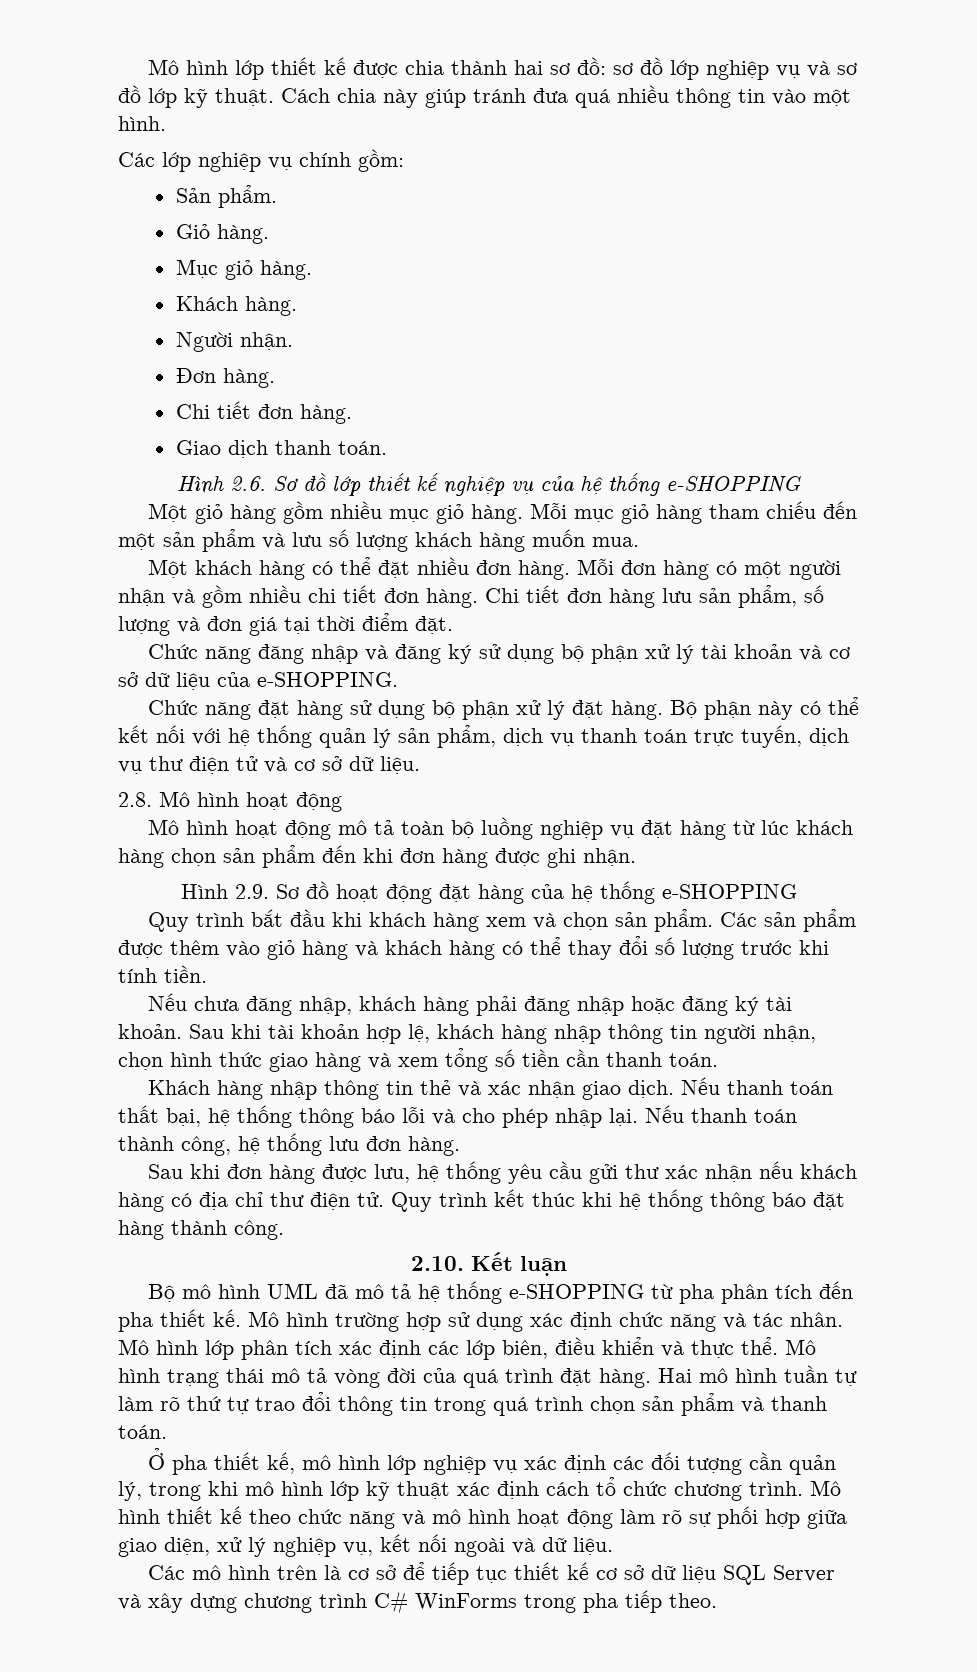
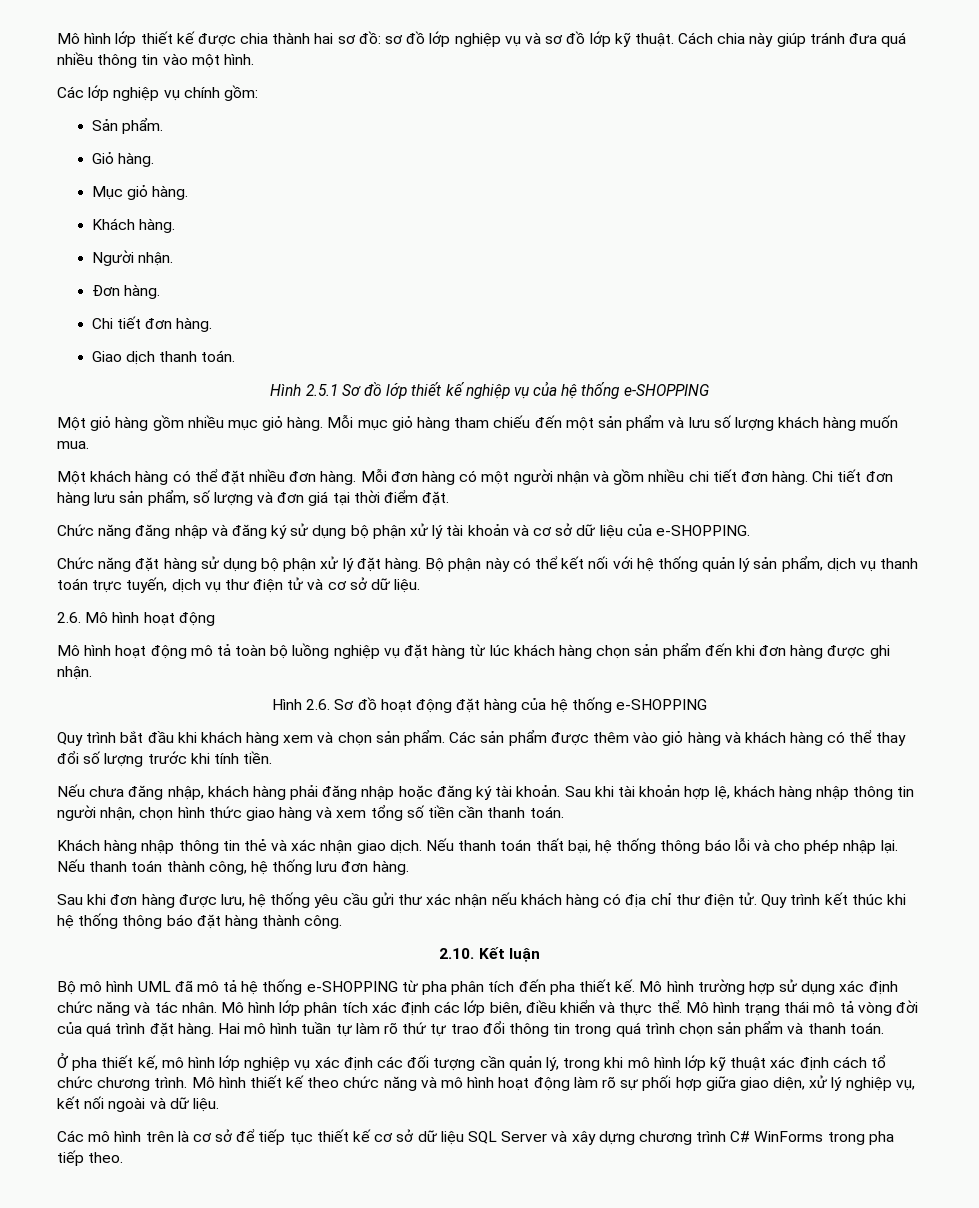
[230,476,266,491] 2.6. -> [305,384,338,396] 2.5.1
[118,792,152,807] 2.8. -> [57,612,81,623] 2.6.
[234,884,269,899] 2.9. -> [306,699,331,710] 2.6.

